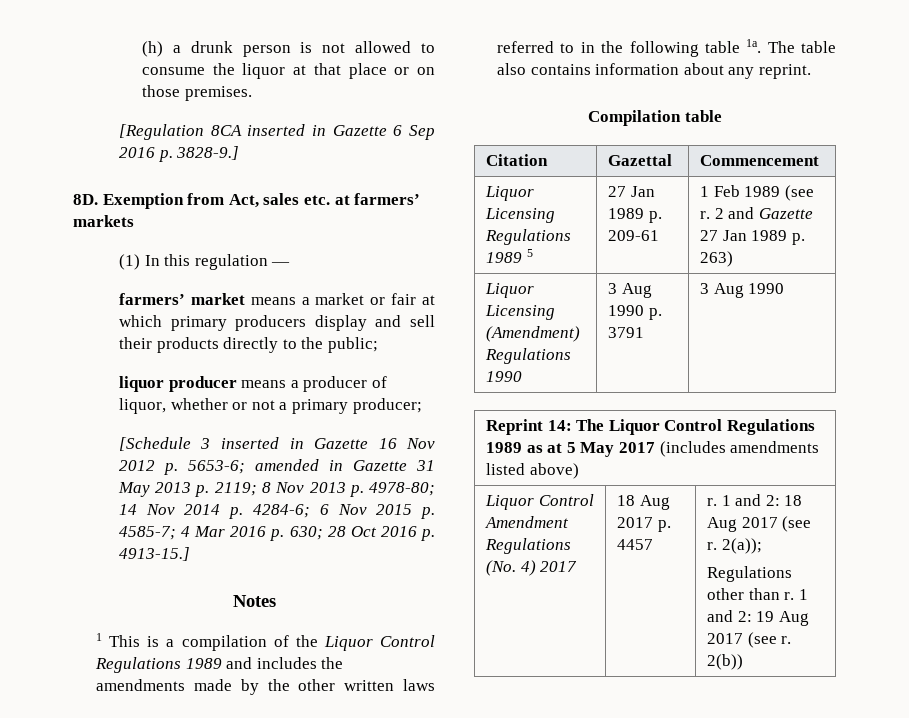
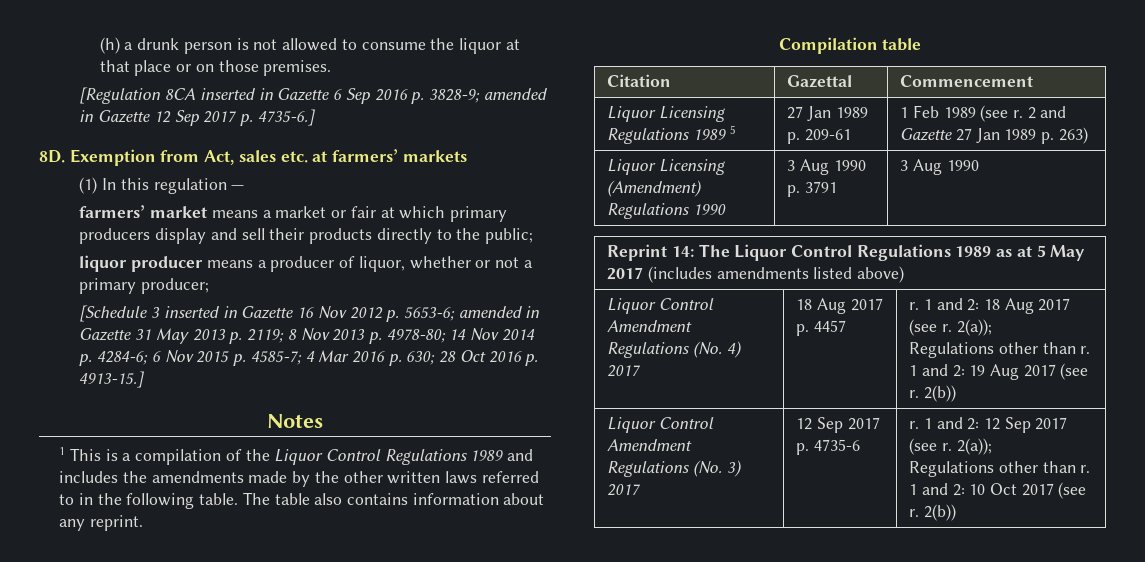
[176,146,240,160] 3828-9.] -> [428,88,548,103] [79,109,315,126] 3828-9; amended in Gazette 12 Sep 2017 p. 4735-6.]
[704,39,762,53] table 1a. -> [199,493,239,505] table.
(744, 662) none -> [607,417,714,433] [607,439,693,451] [607,460,742,477] [607,484,642,496] [796,417,880,433] [796,439,860,455] [909,417,1068,433] [909,438,992,455] [909,461,1091,477] [909,482,1087,499] [909,504,956,521] // Liquor Control Amendment Regulations (No. 3) 2017 | 12 Sep 2017 p. 4735-6 | r. 1 and 2: 12 Sep 2017 (see r. 2(a)); // Regulations other than r. 1 and 2: 10 Oct 2017 (see r. 2(b))

